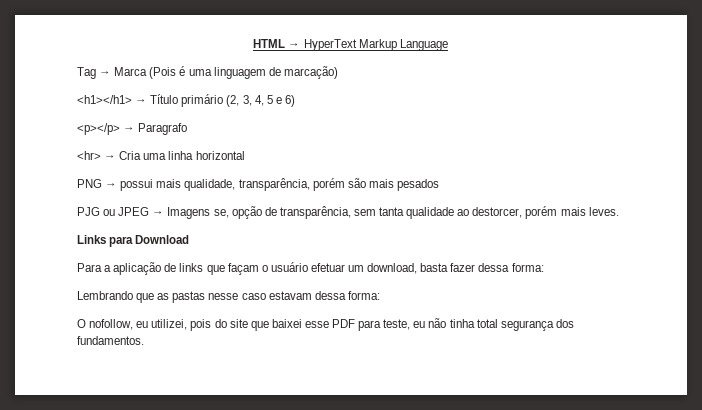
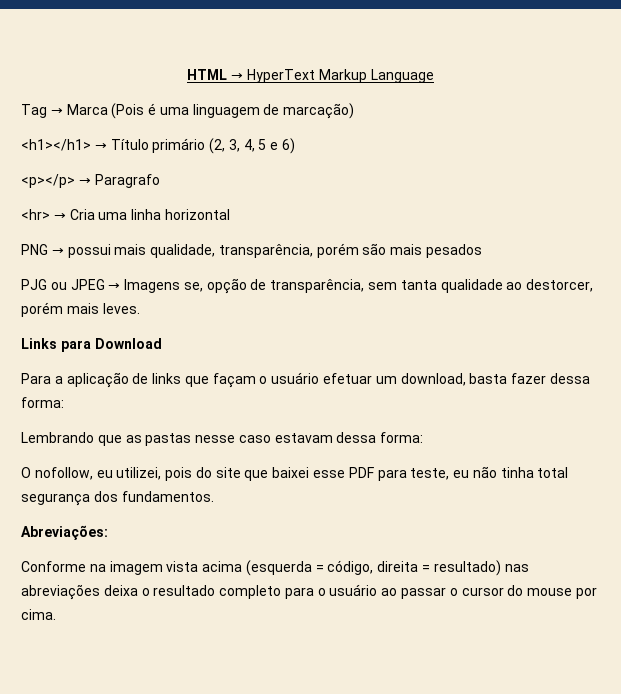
(144, 340) none -> [21,525,108,540] [21,560,529,576] [21,584,597,600] [21,609,56,620] // Abreviações: // Conforme na imagem vista acima (esquerda = código, direita = resultado) nas abreviações deixa o resultado completo para o usuário ao passar o cursor do mouse por cima.

